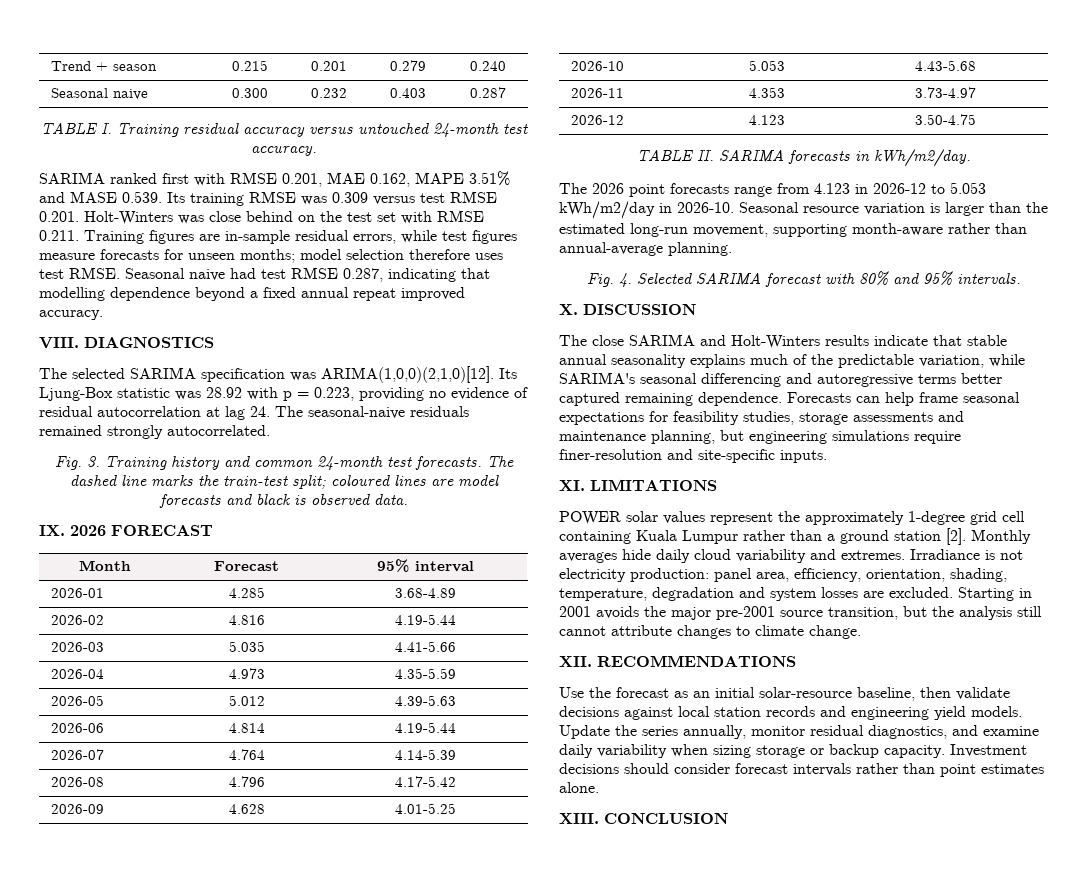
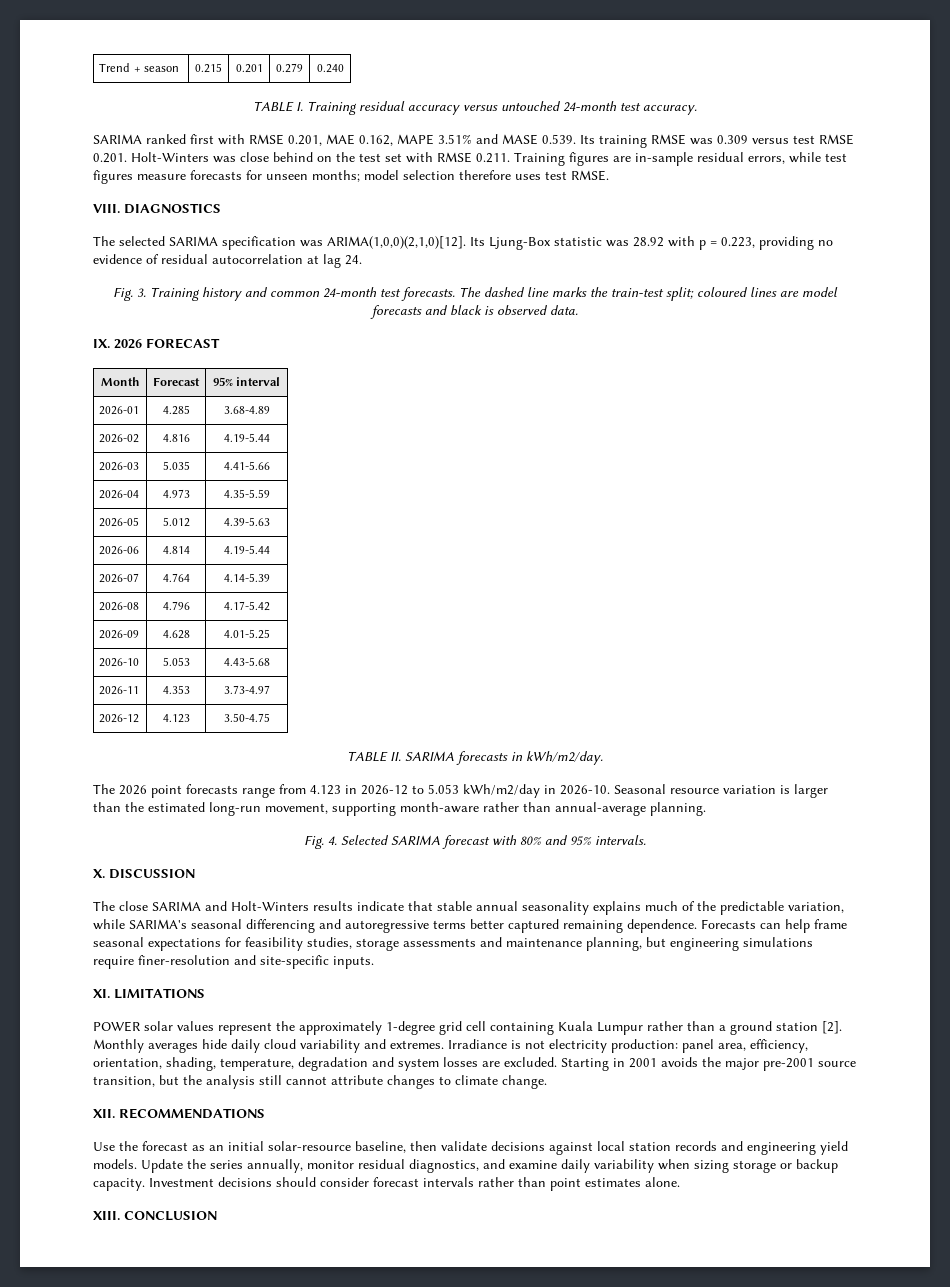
[50,88,148,100] [231,88,268,98] [311,88,347,98] [390,88,426,98] [469,87,506,98] // Seasonal naive | 0.300 | 0.232 | 0.403 | 0.287 -> (344, 68) none
[125,267,490,282] [39,287,465,301] [39,310,103,320] Seasonal naive had test RMSE 0.287, indicating that modelling dependence beyond a fixed annual repeat improved accuracy. -> (609, 175) none
[275,406,469,419] [39,425,270,439] The seasonal-naive residuals remained strongly autocorrelated. -> (362, 260) none

